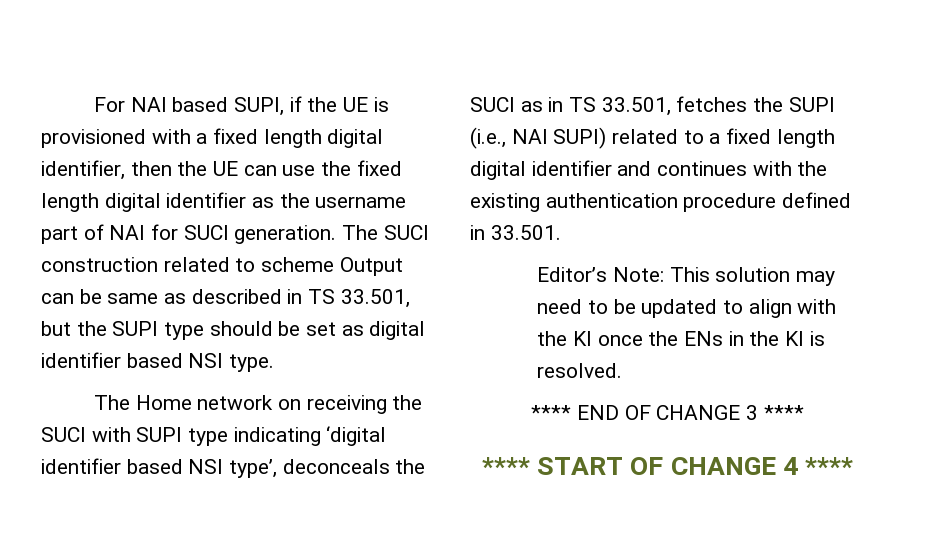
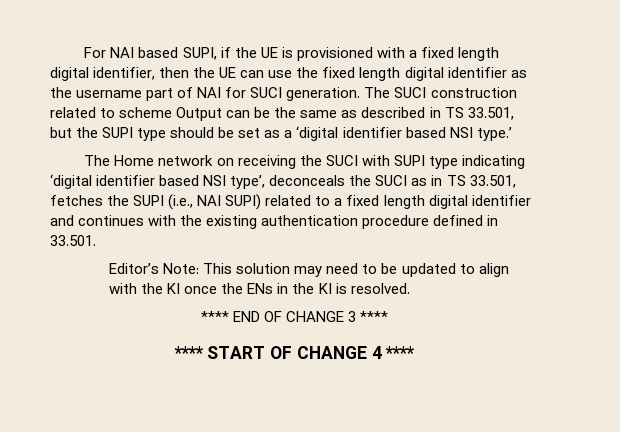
(102, 296) none -> [274,107,297,118] the
[369,321,426,340] [41,352,275,372] digital identifier based NSI type. -> [284,126,512,141] a ‘digital identifier based NSI type.’

